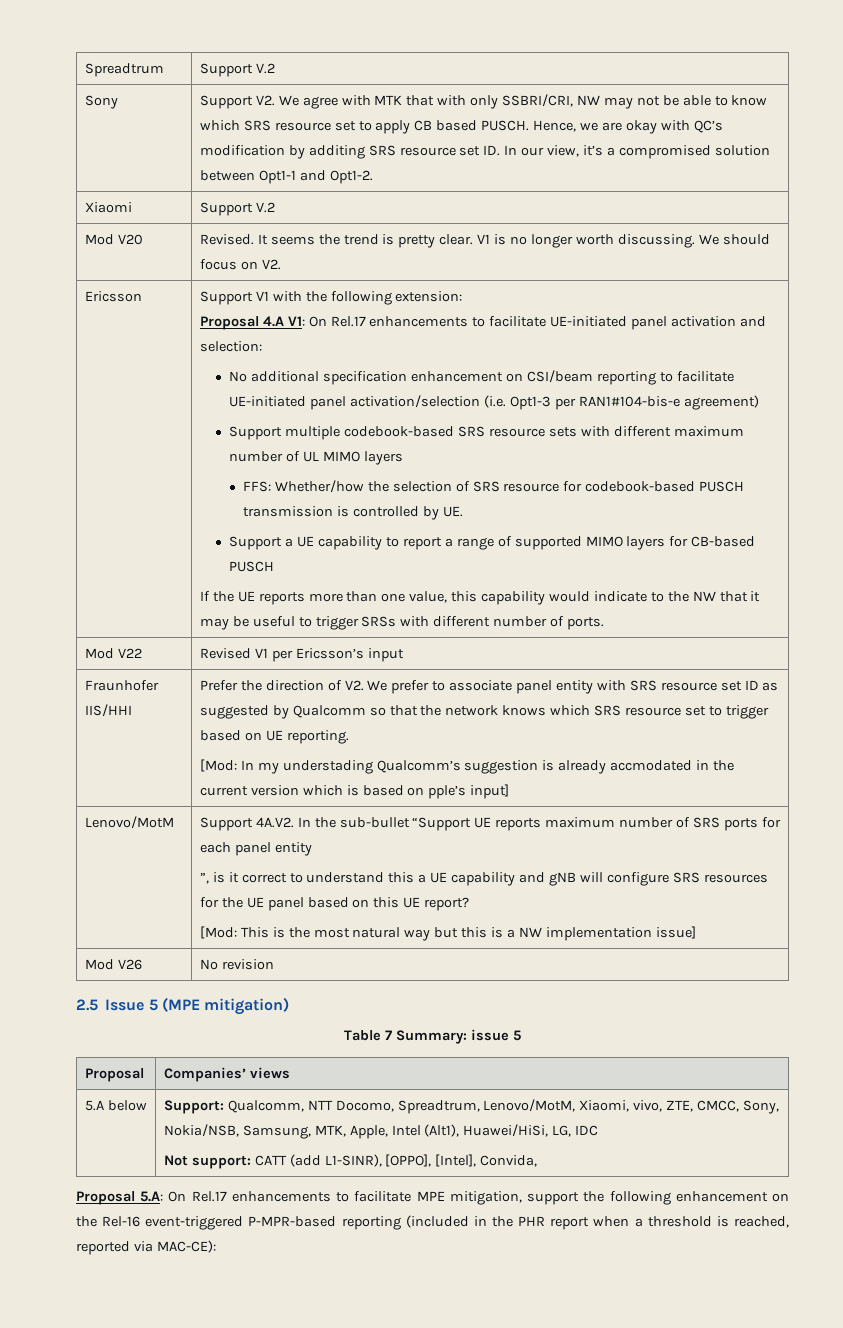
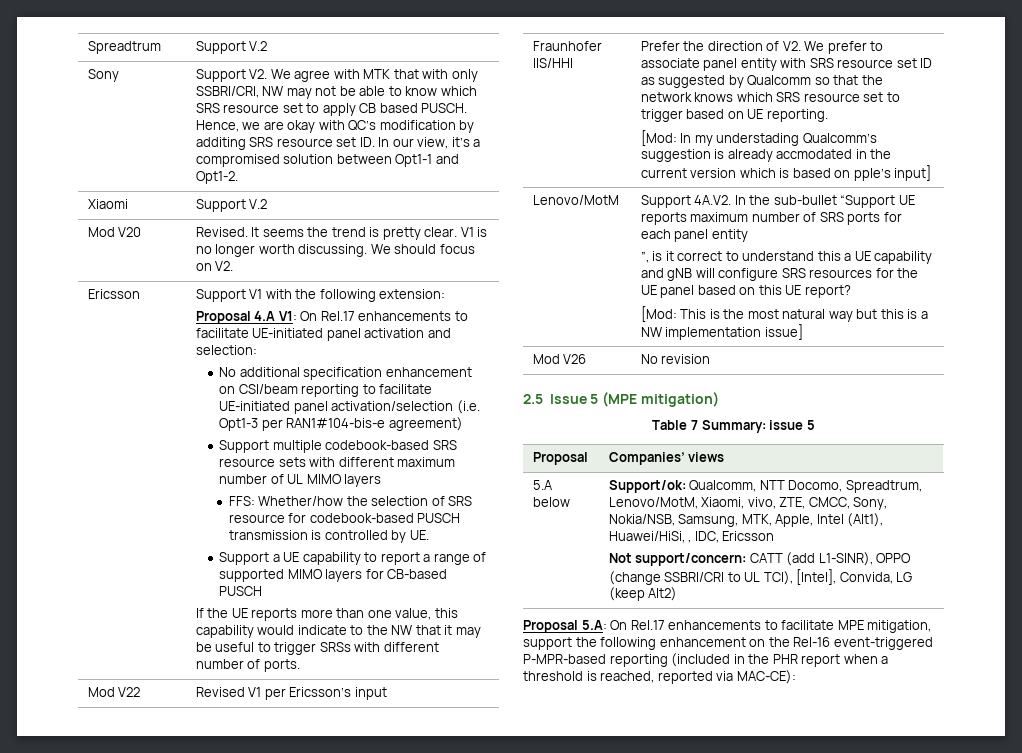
[163,1100,224,1114] Support: -> [608,480,686,493] Support/ok:
[552,1125,599,1137] LG, IDC -> [688,531,775,543] , IDC, Ericsson
[191,1156,251,1169] support: -> [635,553,747,566] support/concern:
[385,1154,432,1167] [OPPO], -> [876,553,912,563] [608,571,793,585] OPPO (change SSBRI/CRI to UL TCI),
(538, 1161) none -> [896,572,913,582] [608,587,678,601] LG (keep Alt2)

